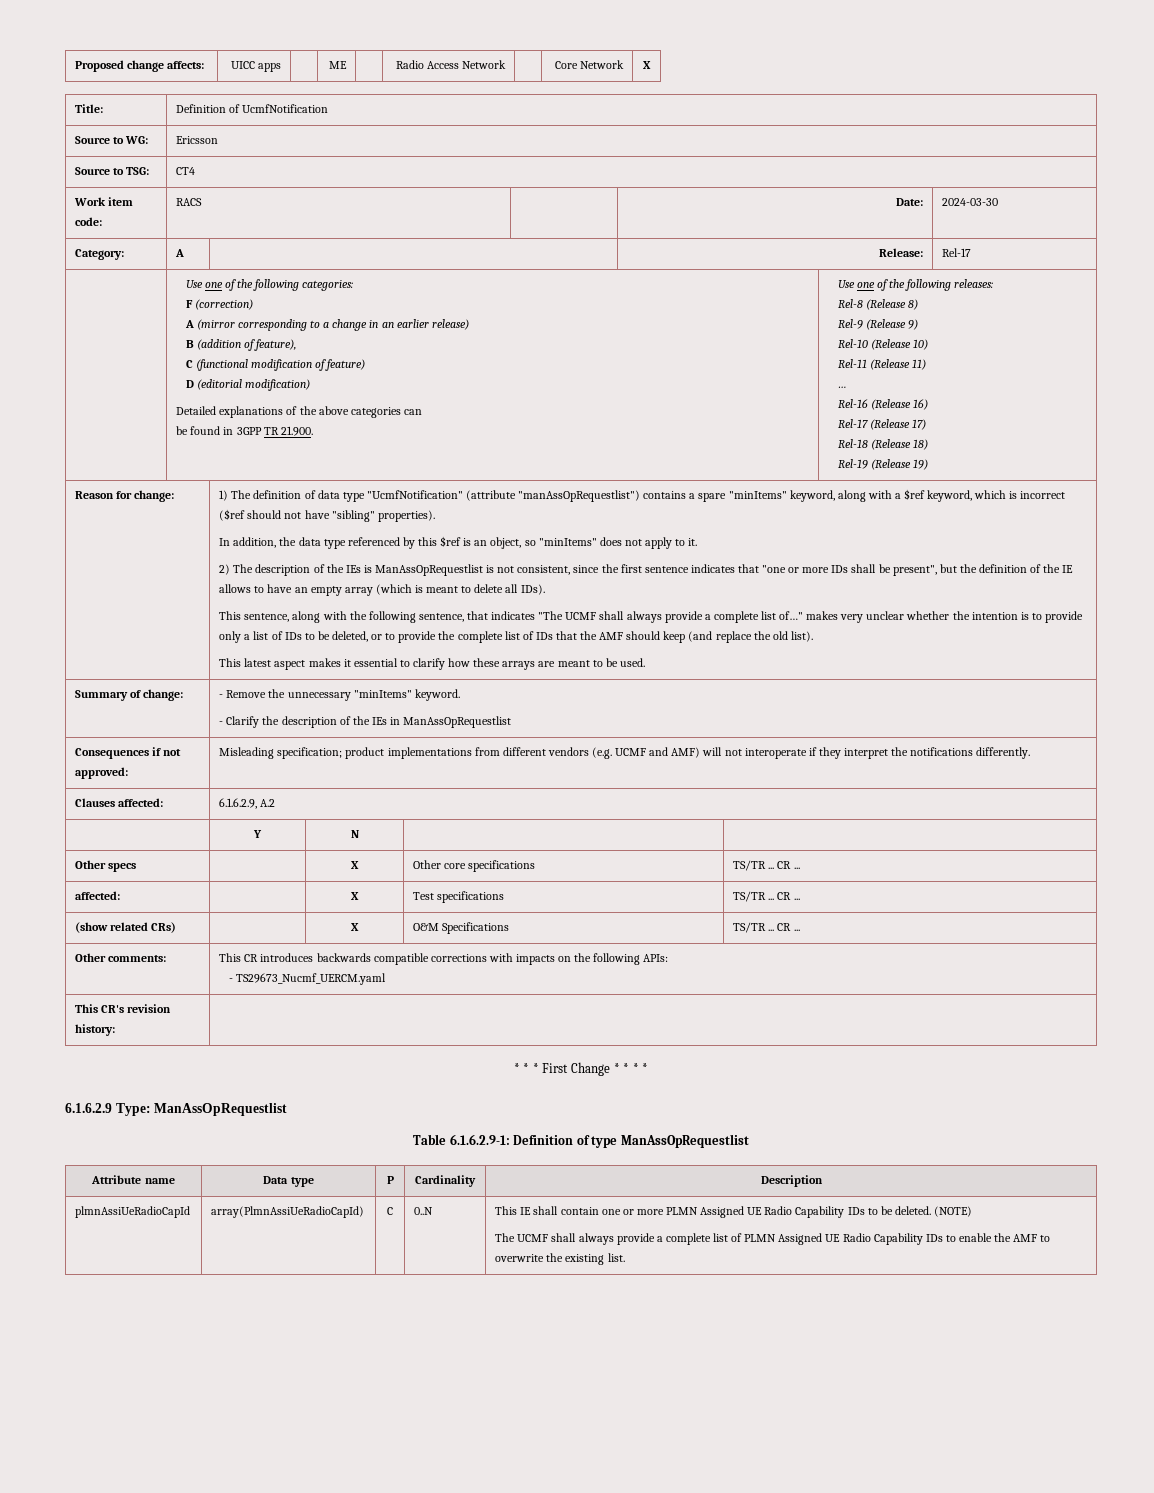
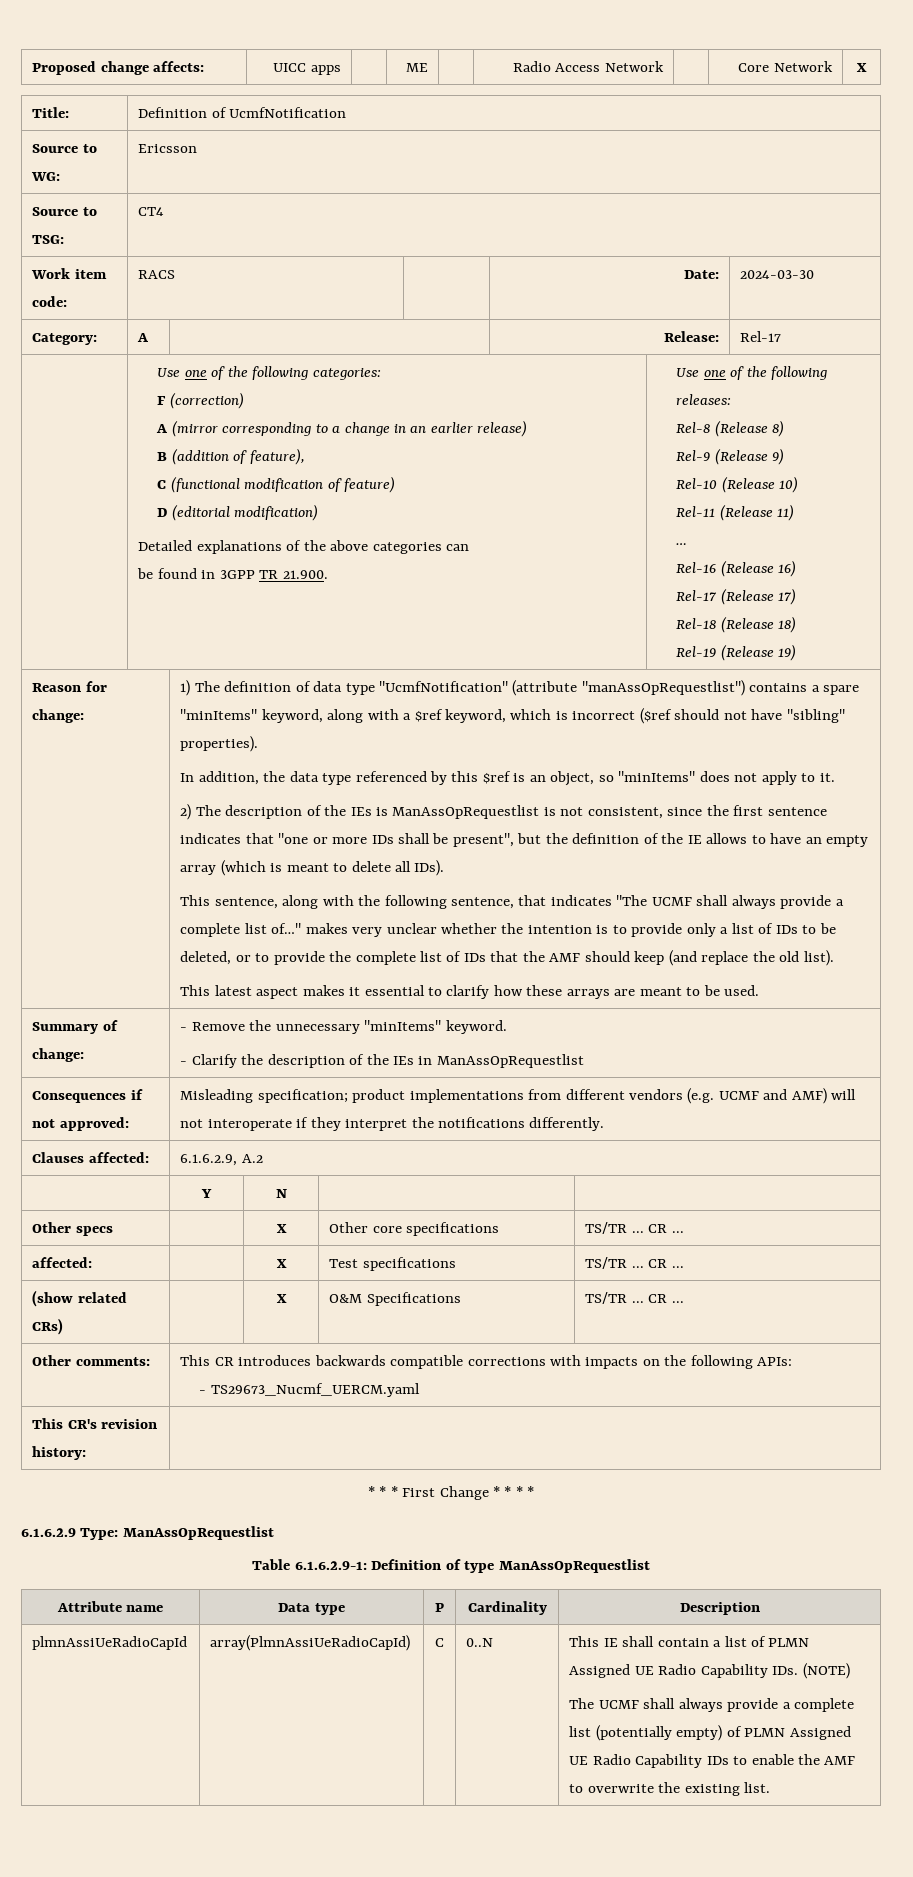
[601,1206,931,1218] one or more PLMN Assigned UE Radio Capability IDs to be deleted. -> [713,1636,810,1647] [569,1664,799,1678] a list of PLMN Assigned UE Radio Capability IDs.
(728, 1237) none -> [595,1725,723,1741] (potentially empty)

